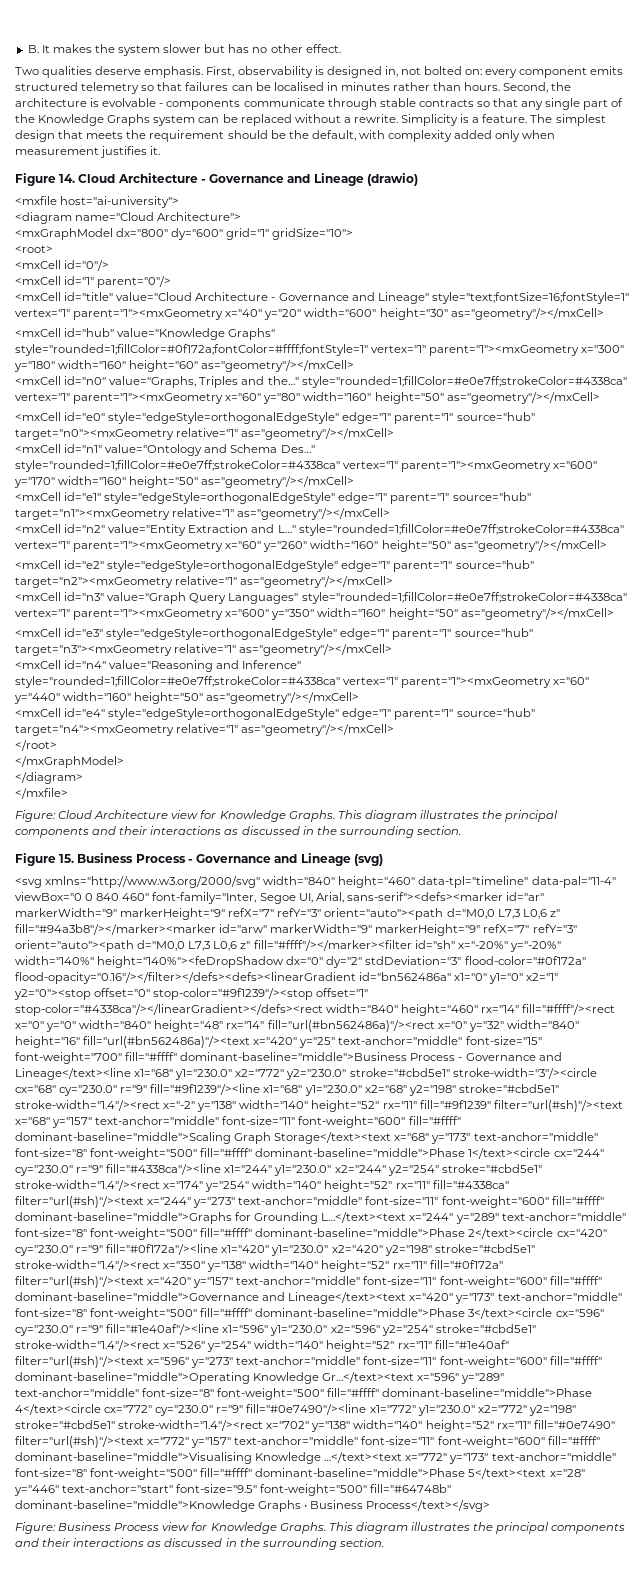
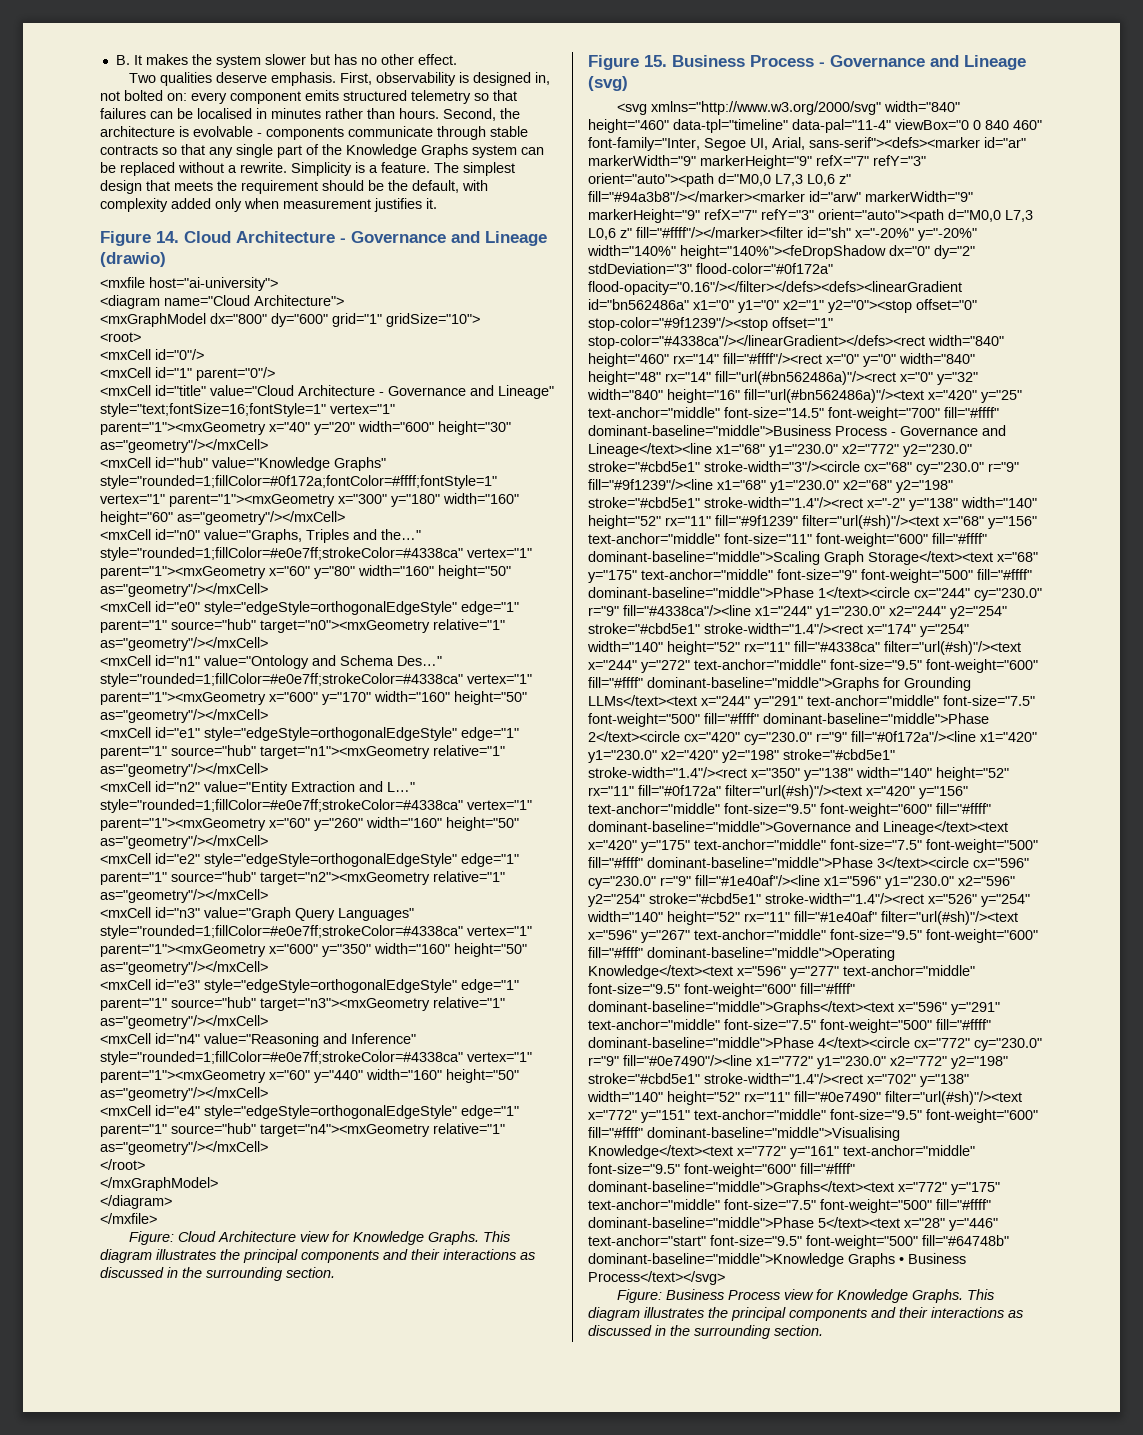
[465,1036,542,1045] font-size="15" -> [724,407,824,418] font-size="14.5"
[52,1117,93,1128] y="157" -> [988,516,1037,529] y="156"
[431,1132,598,1144] [15,1148,87,1157] y="173" text-anchor="middle" font-size="8" -> [588,569,857,583] y="175" text-anchor="middle" font-size="9"
[193,1196,439,1208] y="273" text-anchor="middle" font-size="11" -> [641,659,922,673] y="272" text-anchor="middle" font-size="9.5"
[321,1212,626,1224] [15,1228,87,1237] L…</text><text x="244" y="289" text-anchor="middle" font-size="8" -> [588,695,1035,709] LLMs</text><text x="244" y="291" text-anchor="middle" font-size="7.5"
[193,1276,437,1288] y="157" text-anchor="middle" font-size="11" -> [919,786,968,799] [588,803,816,814] y="156" text-anchor="middle" font-size="9.5"
[455,1292,622,1304] [15,1308,87,1317] y="173" text-anchor="middle" font-size="8" -> [641,839,922,853] y="175" text-anchor="middle" font-size="7.5"
[191,1356,602,1368] [15,1372,505,1384] [15,1388,215,1397] y="273" text-anchor="middle" font-size="11" font-weight="600" fill="#ffff" dominant-baseline="middle">Operating Knowledge Gr…</text><text x="596" y="289" text-anchor="middle" font-size="8" -> [641,929,1038,943] [588,947,895,961] [588,965,975,979] [588,983,855,997] [588,1001,1000,1015] [588,1019,816,1030] y="267" text-anchor="middle" font-size="9.5" font-weight="600" fill="#ffff" dominant-baseline="middle">Operating Knowledge</text><text x="596" y="277" text-anchor="middle" font-size="9.5" font-weight="600" fill="#ffff" dominant-baseline="middle">Graphs</text><text x="596" y="291" text-anchor="middle" font-size="7.5"
[191,1436,600,1448] [15,1452,616,1464] [15,1468,87,1477] y="157" text-anchor="middle" font-size="11" font-weight="600" fill="#ffff" dominant-baseline="middle">Visualising Knowledge …</text><text x="772" y="173" text-anchor="middle" font-size="8" -> [641,1109,1038,1123] [588,1127,900,1141] [588,1145,975,1159] [588,1163,855,1177] [588,1181,1000,1195] [588,1199,816,1210] y="151" text-anchor="middle" font-size="9.5" font-weight="600" fill="#ffff" dominant-baseline="middle">Visualising Knowledge</text><text x="772" y="161" text-anchor="middle" font-size="9.5" font-weight="600" fill="#ffff" dominant-baseline="middle">Graphs</text><text x="772" y="175" text-anchor="middle" font-size="7.5"

